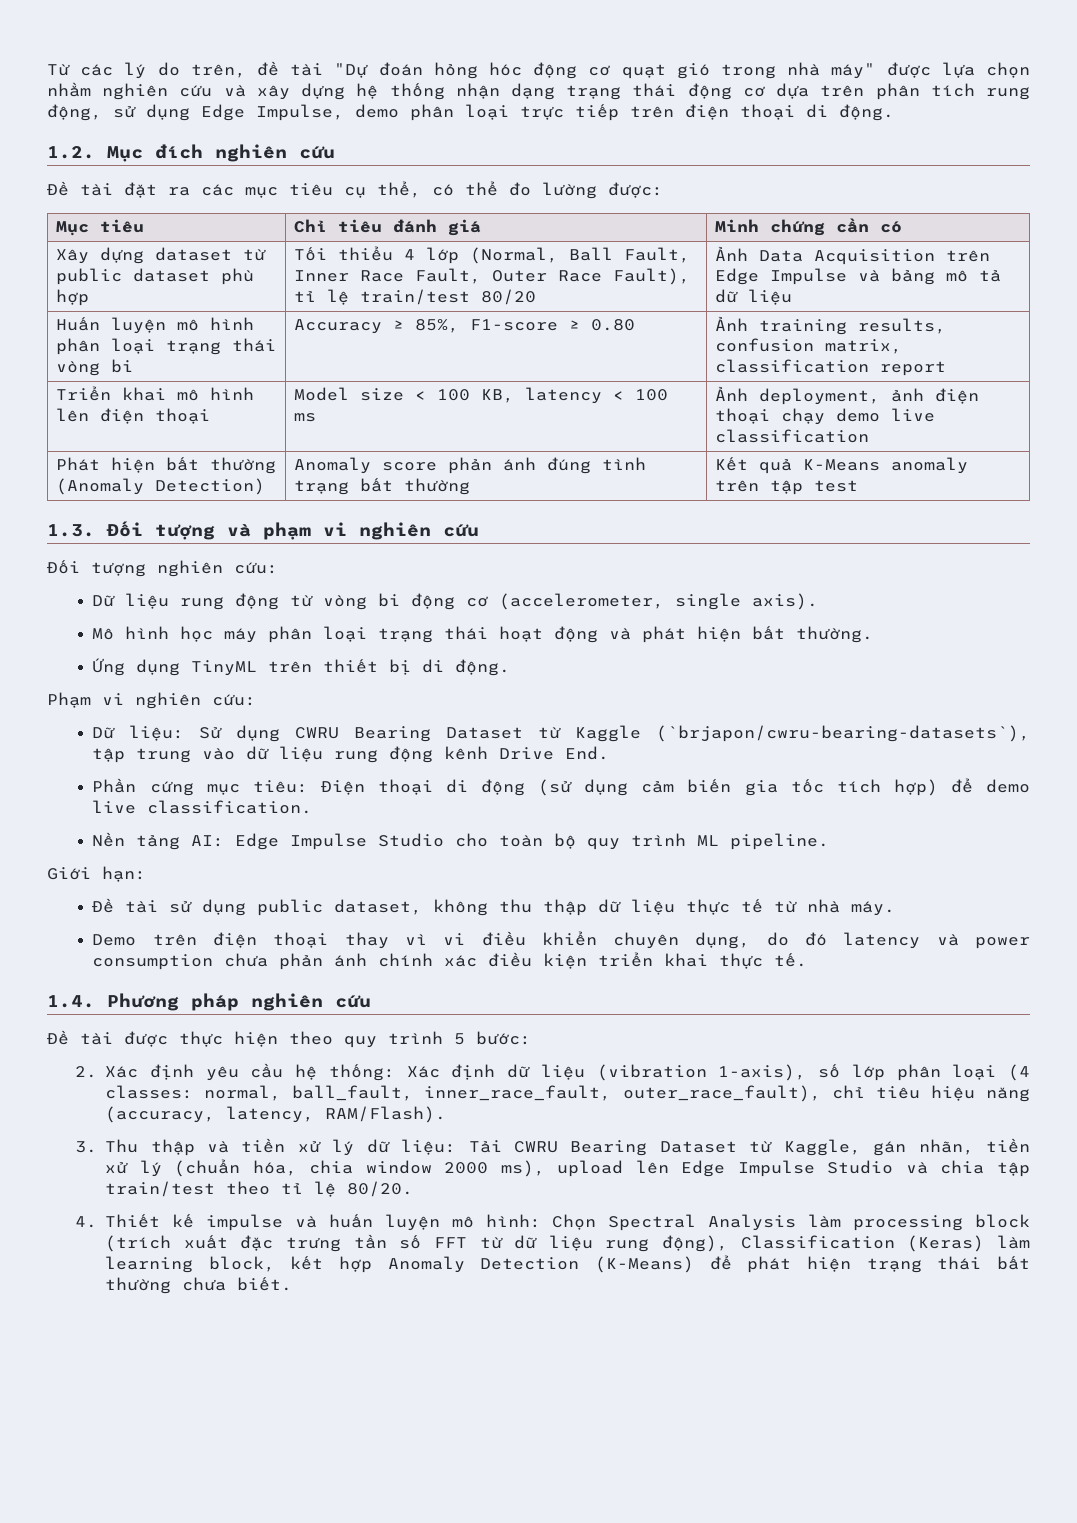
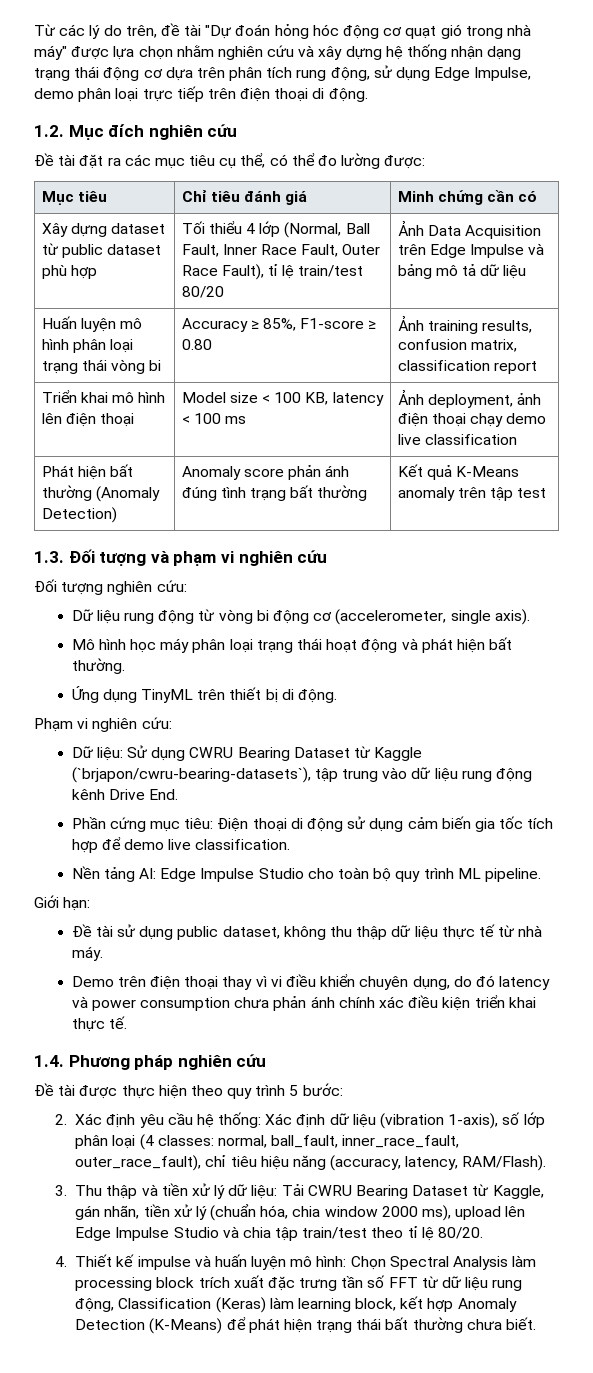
[538,779,573,796] (sử -> [347,816,367,829] sử
[893,779,938,796] hợp) -> [71,839,98,853] hợp
[105,1235,172,1252] (trích -> [198,1277,230,1288] trích
[662,1235,729,1252] động), -> [75,1298,115,1312] động,

